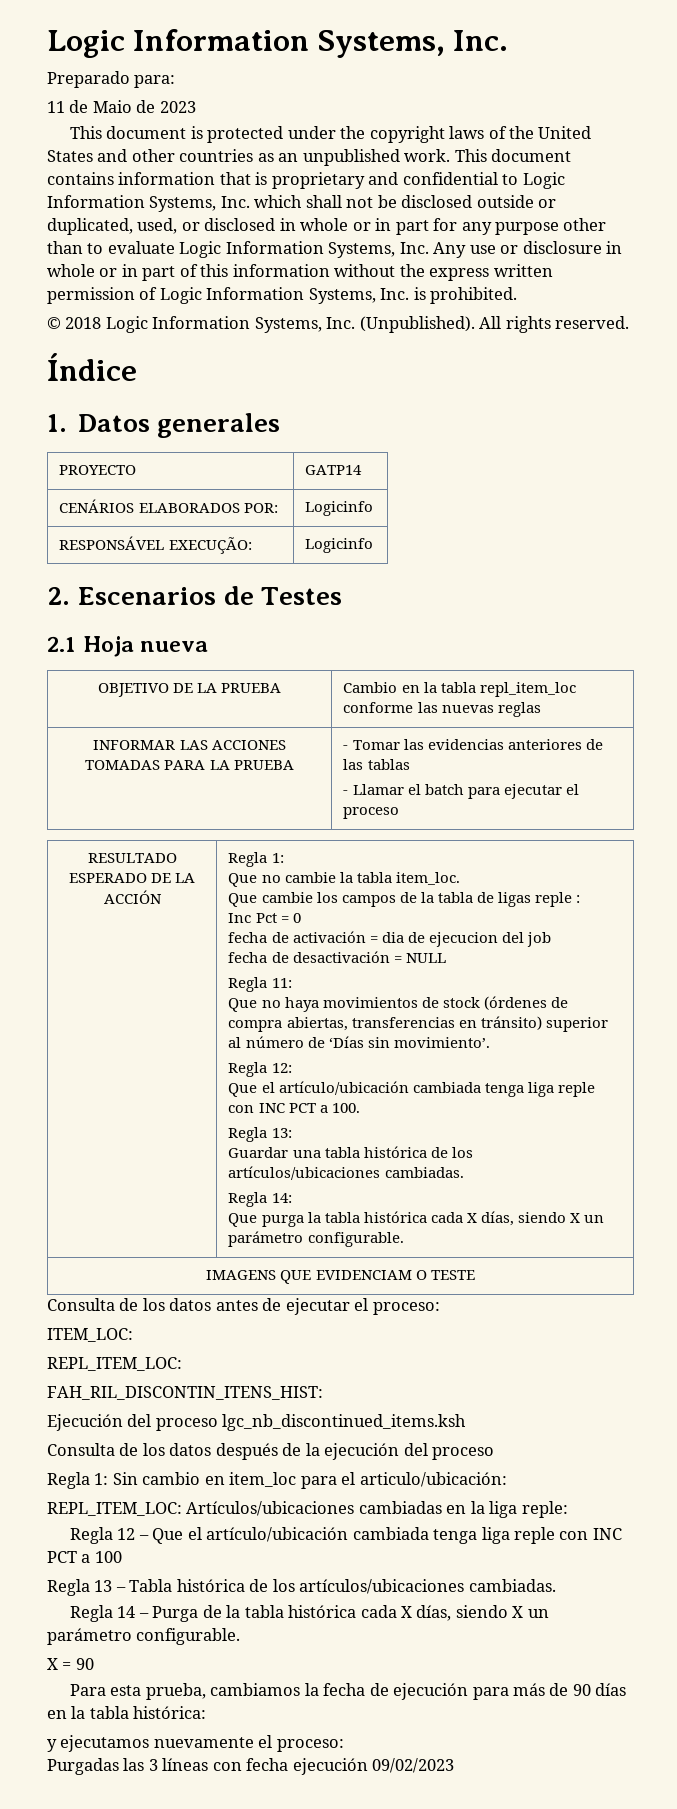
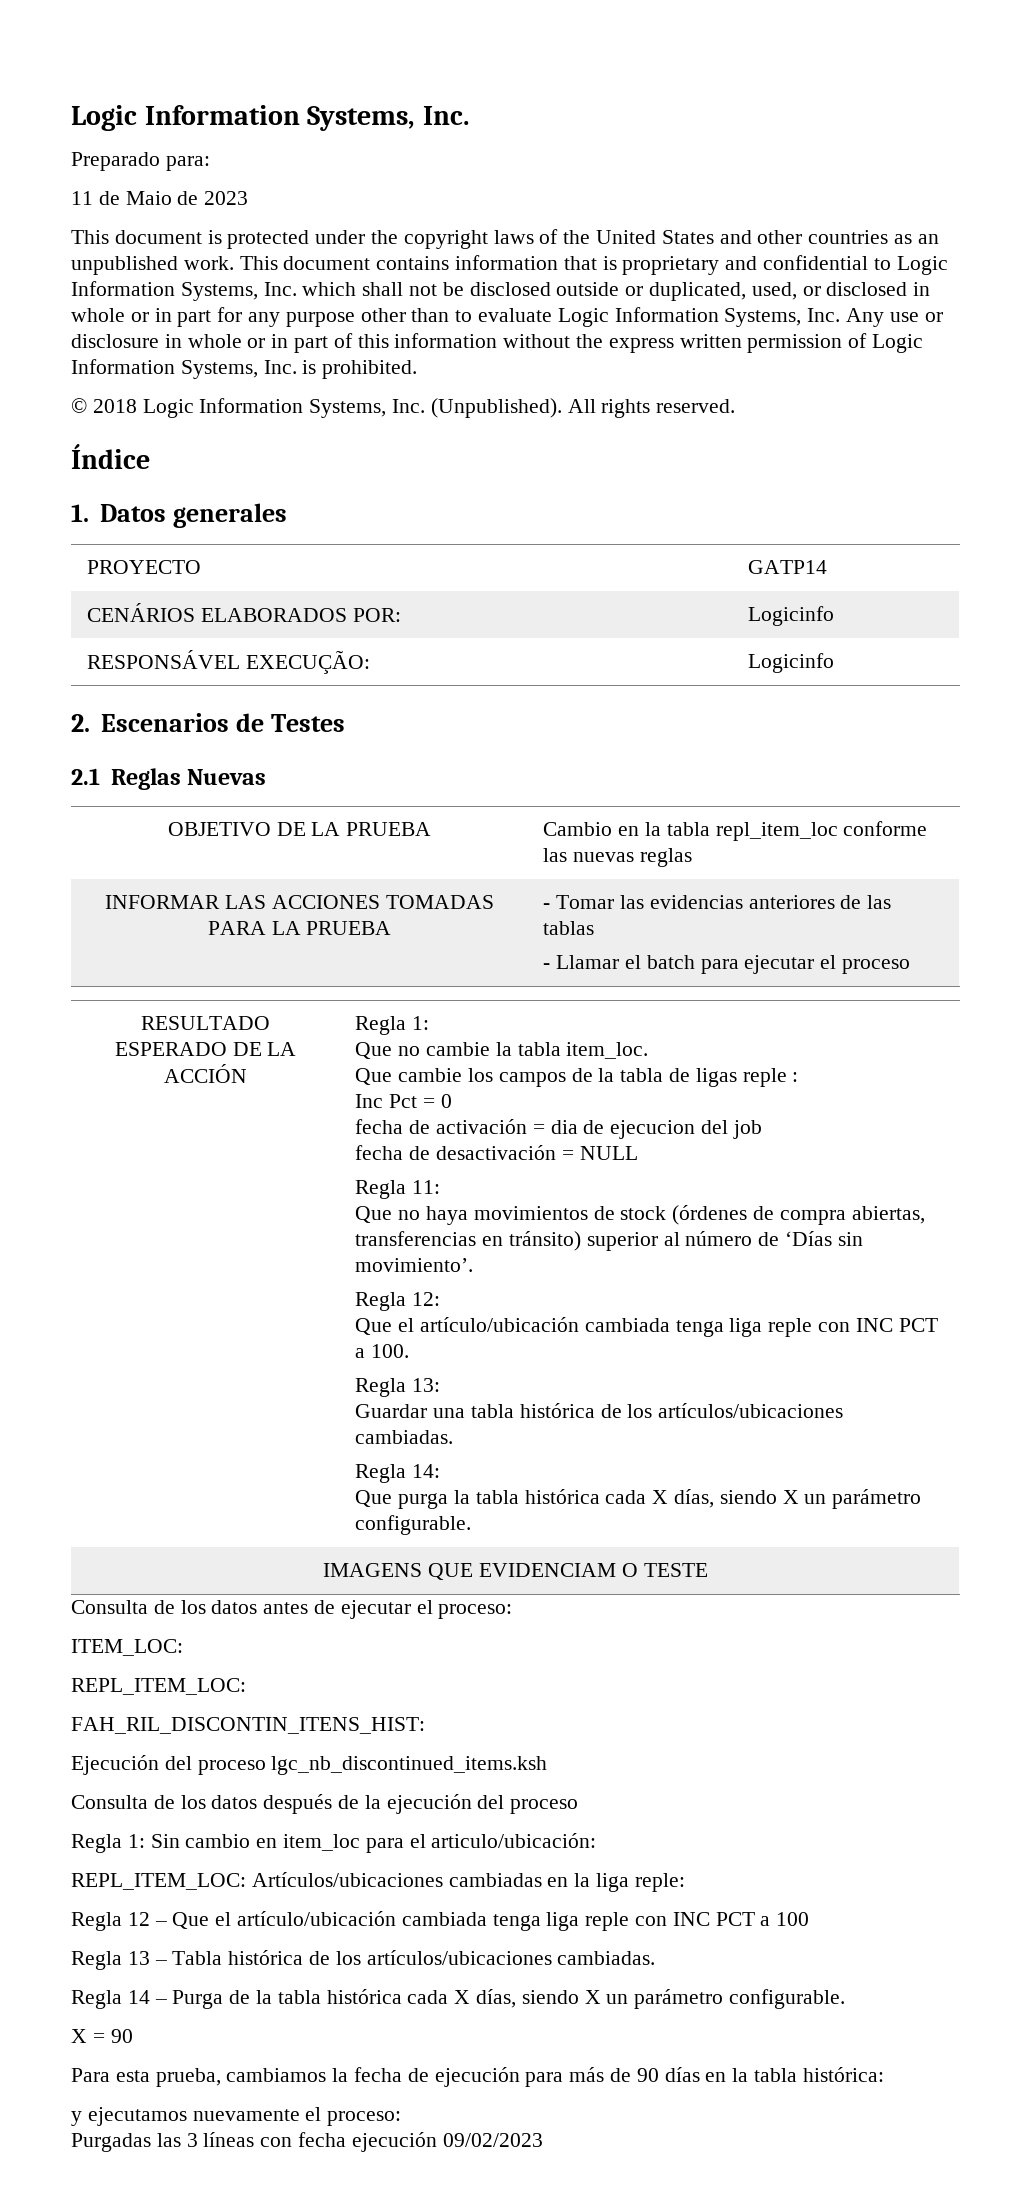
[83,636,209,657] Hoja nueva -> [110,768,267,790] Reglas Nuevas

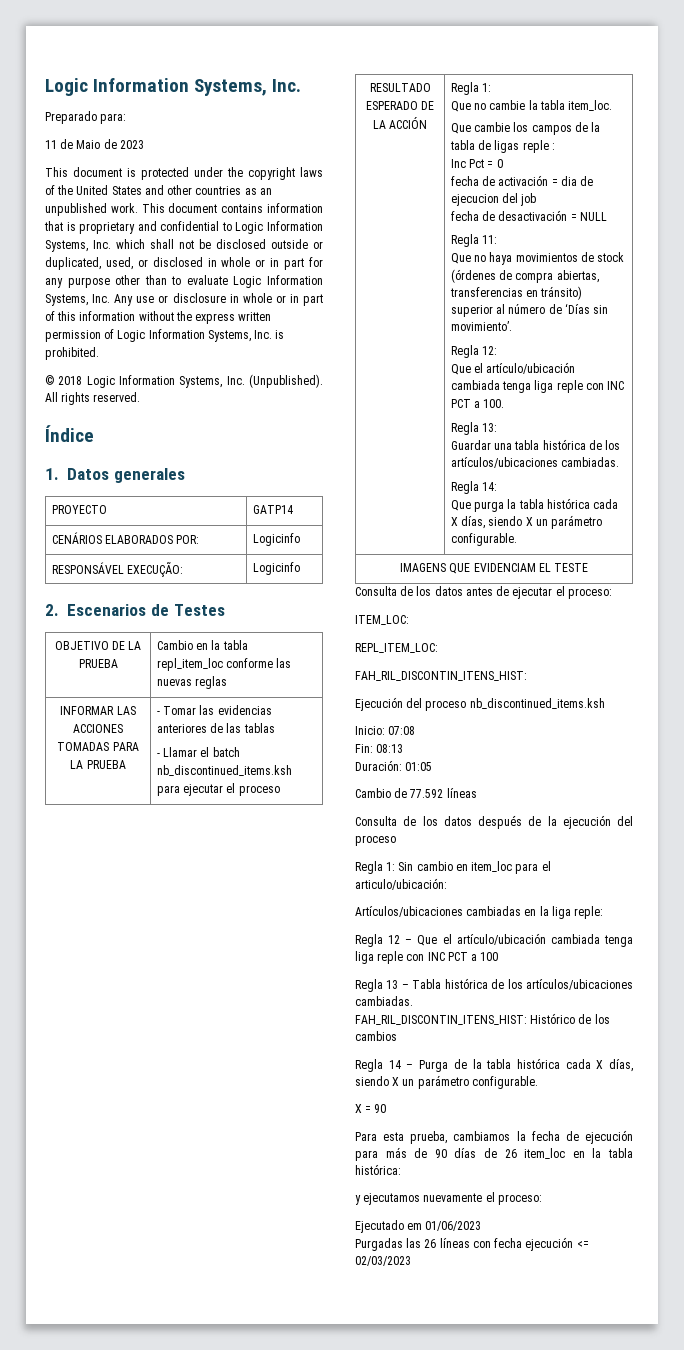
[71,768,267,790] // 2.1 Reglas Nuevas -> (225, 610) none
(695, 962) none -> [156,765,292,776] nb_discontinued_items.ksh
[621,1563,638,1577] O -> [538,563,551,572] EL
[271,1756,548,1775] lgc_nb_discontinued_items.ksh -> [469,698,605,709] [355,726,416,735] [355,744,404,753] [355,760,433,771] [355,788,477,798] nb_discontinued_items.ksh // Inicio: 07:08 // Fin: 08:13 // Duración: 01:05 // Cambio de 77.592 líneas
[71,1873,246,1890] REPL_ITEM_LOC: -> (447, 884) none
(656, 1958) none -> [355,1013,610,1025] [355,1031,397,1041] // FAH_RIL_DISCONTIN_ITENS_HIST: Histórico de los cambios
(700, 2074) none -> [484,1148,566,1159] de 26 item_loc
(402, 2118) none -> [355,1220,482,1233] // Ejecutado em 01/06/2023
[186,2133,198,2147] 3 -> [424,1239,437,1248] 26
[442,2133,543,2147] 09/02/2023 -> [576,1241,589,1248] [355,1256,411,1266] <= 02/03/2023

